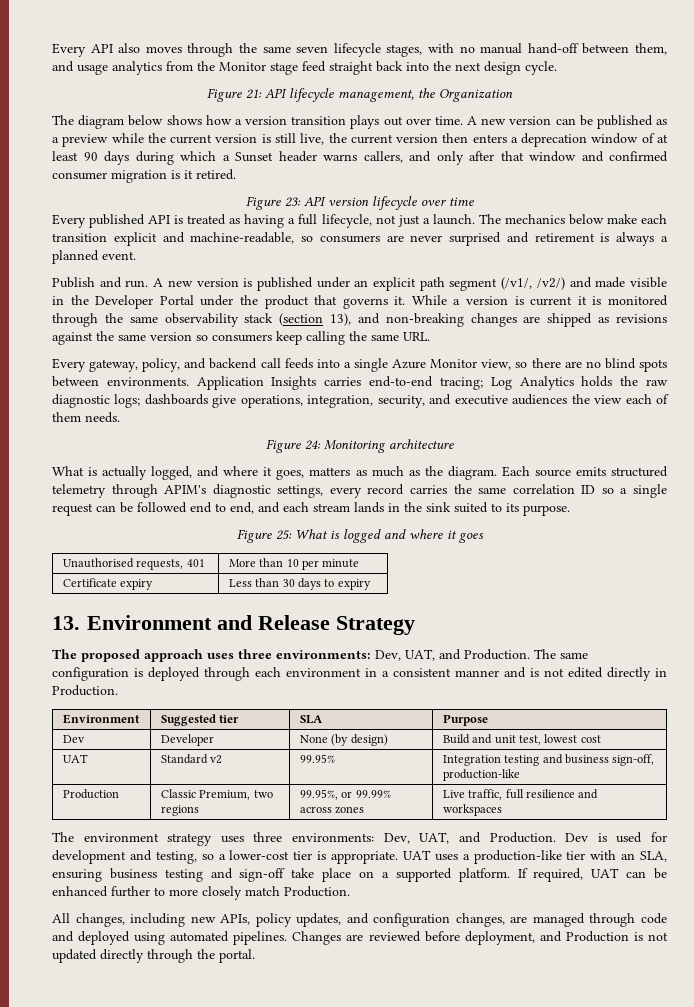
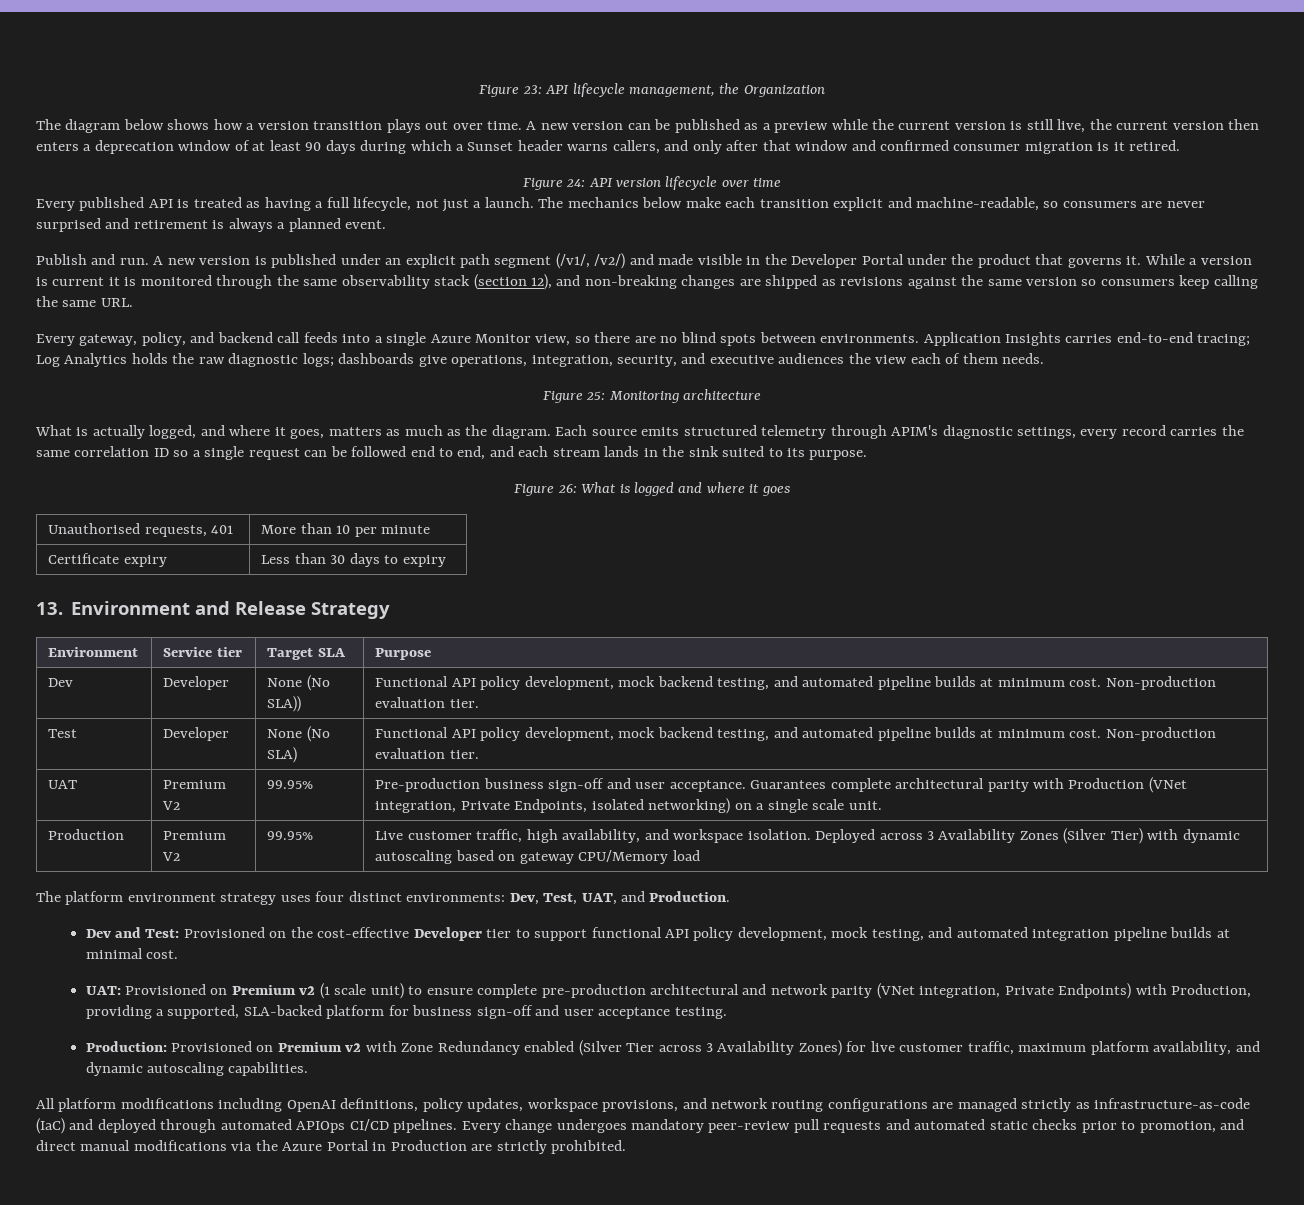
[52,43,668,57] [52,61,557,75] [207,88,262,102] Every API also moves through the same seven lifecycle stages, with no manual hand-off between them, and usage analytics from the Monitor stage feed straight back into the next design cycle. // Figure 21: -> [479,85,542,97] Figure 23:
[284,197,301,207] 23: -> [566,179,586,188] 24:
[330,313,352,326] 13), -> [531,274,553,290] 12),
[304,440,321,450] 24: -> [586,391,606,401] 25:
[275,530,292,540] 25: -> [557,484,577,494] 26:
[52,649,588,662] [52,667,667,681] [52,685,118,696] // The proposed approach uses three environments: Dev, UAT, and Production. The same configuration is deployed through each environment in a consistent manner and is not edited directly in Production. -> (391, 610) none
[160,714,216,726] Suggested -> [163,647,213,657] Service
(240, 719) none -> [267,648,314,660] Target
[331,734,388,746] [442,734,601,745] (by design) | Build and unit test, lowest cost -> [306,675,330,691] [267,696,302,712] [375,676,1216,690] [375,697,479,708] [48,729,78,738] [163,727,230,741] [267,726,330,742] [267,747,298,763] [375,727,1216,741] [375,748,479,759] (No SLA)) | Functional API policy development, mock backend testing, and automated pipeline builds at minimum cost. Non-production evaluation tier. // Test | Developer | None (No SLA) | Functional API policy development, mock backend testing, and automated pipeline builds at minimum cost. Non-production evaluation tier.
[160,754,223,764] [299,754,335,763] [442,754,655,766] [442,769,520,781] [62,789,119,799] [160,789,273,800] [160,805,199,816] [299,789,391,800] [299,806,365,814] [442,789,599,800] [442,804,502,816] [52,832,74,842] Standard v2 | 99.95% | Integration testing and business sign-off, production-like // Production | Classic Premium, two regions | 99.95%, or 99.99% across zones | Live traffic, full resilience and workspaces // The -> [163,780,227,789] [162,801,181,810] [267,780,314,789] [375,777,1187,793] [375,798,882,814] [48,829,125,840] [163,831,227,840] [162,852,181,861] [267,831,314,840] [375,828,1240,844] [375,850,700,864] [36,891,124,905] Premium V2 | 99.95% | Pre-production business sign-off and user acceptance. Guarantees complete architectural parity with Production (VNet integration, Private Endpoints, isolated networking) on a single scale unit. // Production | Premium V2 | 99.95% | Live customer traffic, high availability, and workspace isolation. Deployed across 3 Availability Zones (Silver Tier) with dynamic autoscaling based on gateway CPU/Memory load // The platform
[253,832,668,844] [52,850,667,864] [52,868,668,882] [52,886,350,900] [52,913,668,927] [52,931,669,945] [52,949,255,963] three environments: Dev, UAT, and Production. Dev is used for development and testing, so a lower-cost tier is appropriate. UAT uses a production-like tier with an SLA, ensuring business testing and sign-off take place on a supported platform. If required, UAT can be enhanced further to more closely match Production. // All changes, including new APIs, policy updates, and configuration changes, are managed through code and deployed using automated pipelines. Changes are reviewed before deployment, and Production is not updated directly through the portal. -> [315,891,731,905] [85,927,1230,941] [85,948,178,959] [85,983,1252,999] [85,1005,727,1019] [85,1040,1260,1056] [85,1062,309,1076] [36,1098,1251,1112] [36,1118,1245,1134] [36,1140,627,1154] four distinct environments: Dev, Test, UAT, and Production. // Dev and Test: Provisioned on the cost-effective Developer tier to support functional API policy development, mock testing, and automated integration pipeline builds at minimal cost. // UAT: Provisioned on Premium v2 (1 scale unit) to ensure complete pre-production architectural and network parity (VNet integration, Private Endpoints) with Production, providing a supported, SLA-backed platform for business sign-off and user acceptance testing. // Production: Provisioned on Premium v2 with Zone Redundancy enabled (Silver Tier across 3 Availability Zones) for live customer traffic, maximum platform availability, and dynamic autoscaling capabilities. // All platform modifications including OpenAI definitions, policy updates, workspace provisions, and network routing configurations are managed strictly as infrastructure-as-code (IaC) and deployed through automated APIOps CI/CD pipelines. Every change undergoes mandatory peer-review pull requests and automated static checks prior to promotion, and direct manual modifications via the Azure Portal in Production are strictly prohibited.

